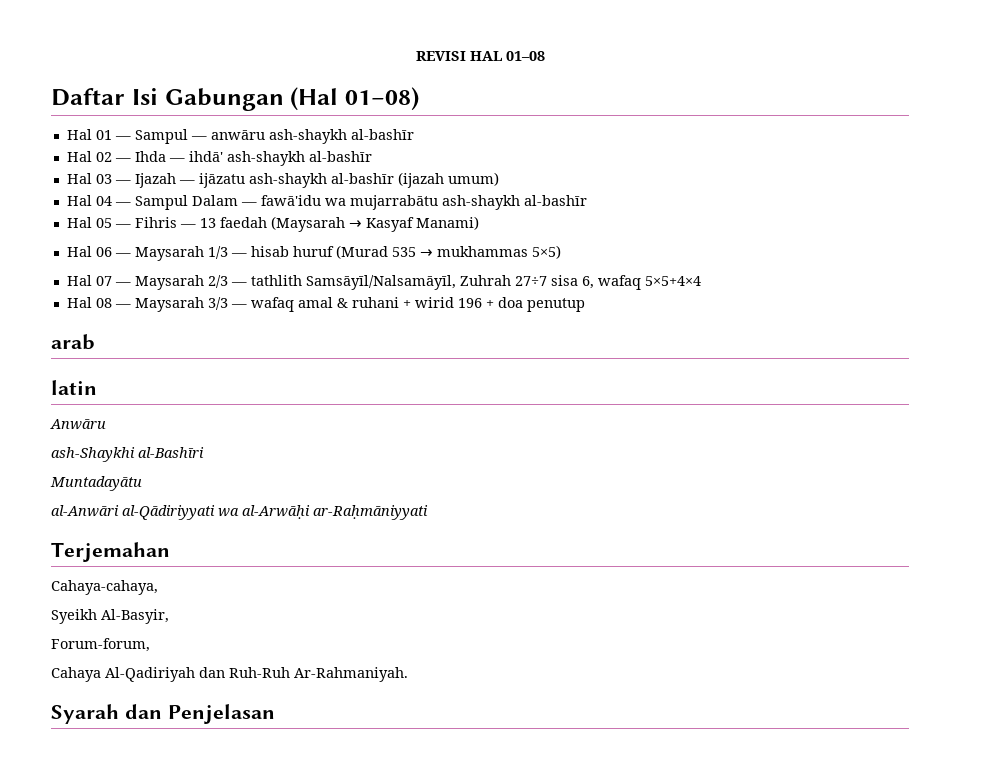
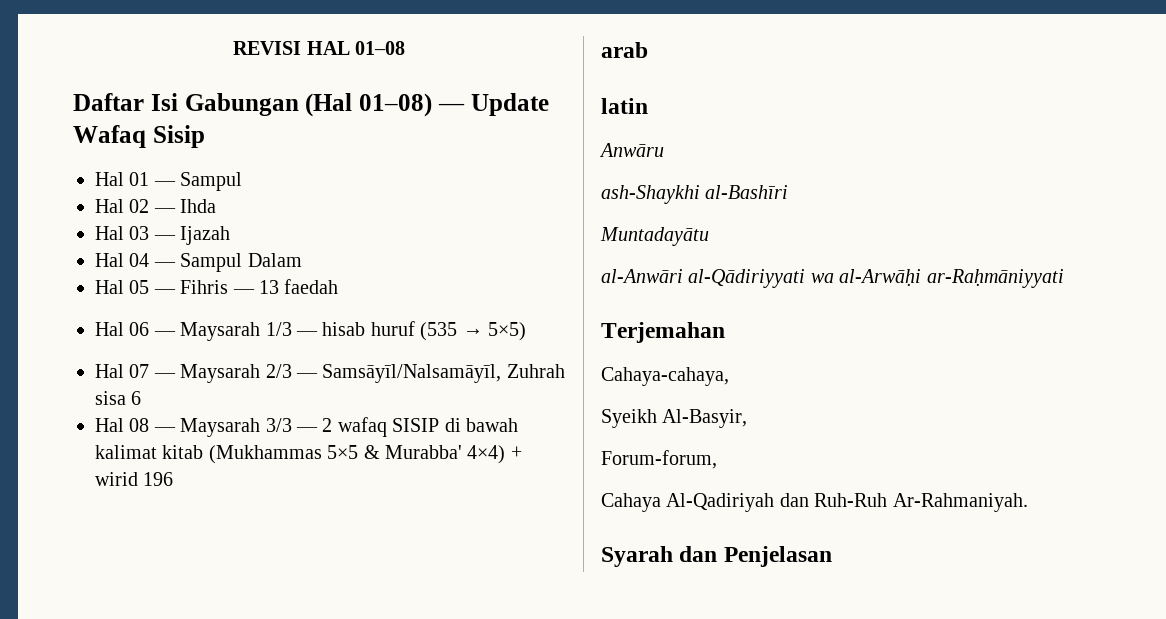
(419, 99) none -> [437,93,549,116] [73,125,205,148] — Update Wafaq Sisip
[190,129,414,144] — anwāru ash-shaykh al-bashīr -> (243, 181) none
[168,151,372,166] — ihdā' ash-shaykh al-bashīr -> (217, 206) none
[178,172,499,188] — ijāzatu ash-shaykh al-bashīr (ijazah umum) -> (231, 235) none
[240,195,587,210] — fawā'idu wa mujarrabātu ash-shaykh al-bashīr -> (302, 260) none
[270,216,479,232] (Maysarah → Kasyaf Manami) -> (339, 286) none
[335,245,528,259] (Murad 535 → mukhammas -> [420,322,483,341] (535 →
[250,275,302,286] tathlith -> (318, 375) none
[514,275,701,290] 27÷7 sisa 6, wafaq 5×5+4×4 -> [95,391,142,405] sisa 6
[250,297,399,312] wafaq amal & ruhani -> [322,417,518,437] [95,445,506,464] 2 wafaq SISIP di bawah kalimat kitab (Mukhammas 5×5 & Murabba' 4×4)
[485,297,585,312] + doa penutup -> (174, 479) none

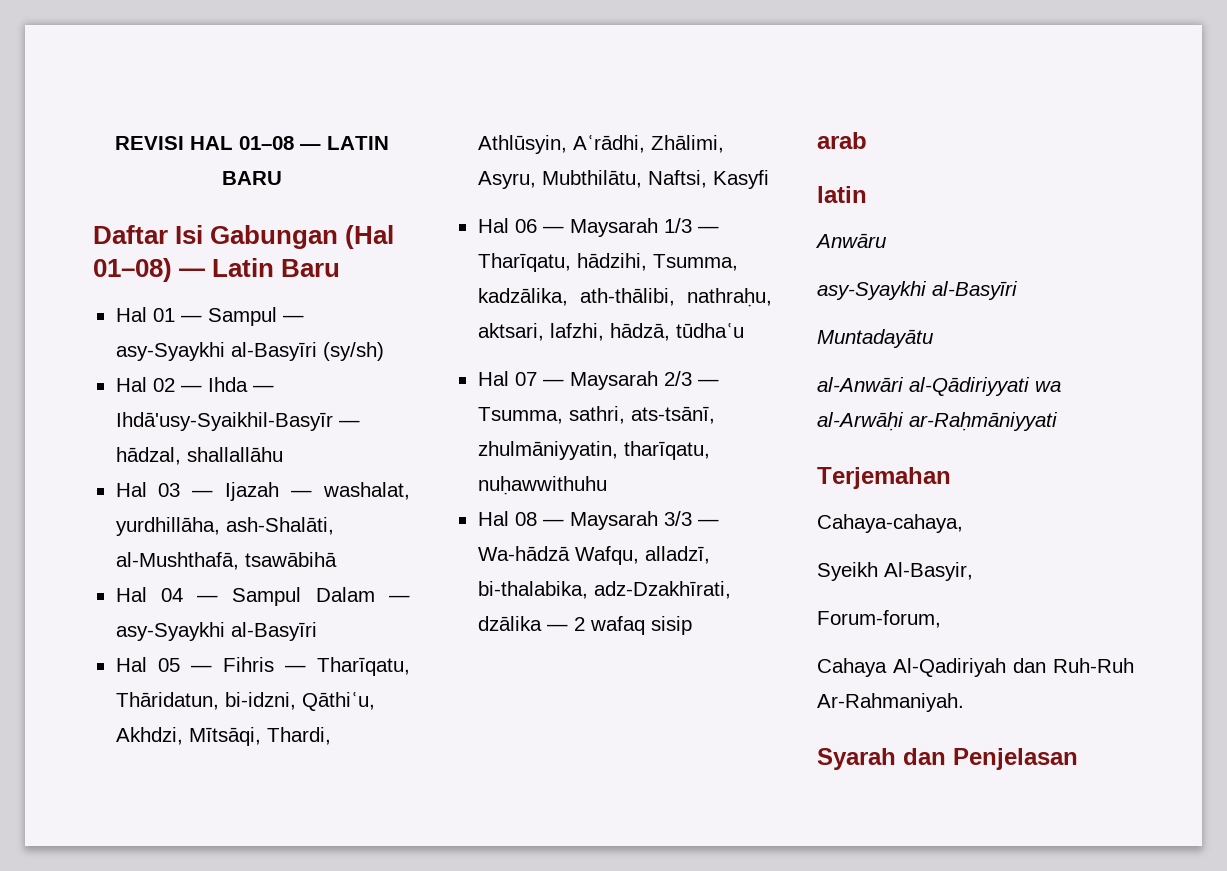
(405, 48) none -> [299,136,389,150] [221,171,282,185] — LATIN BARU
[470,93,549,116] [73,125,205,148] Update Wafaq Sisip -> [212,258,341,277] Latin Baru
(243, 181) none -> [282,315,304,322] [115,342,384,361] — asy-Syaykhi al-Basyīri (sy/sh)
(217, 206) none -> [252,385,274,392] [115,412,360,431] [115,447,283,465] — Ihdā'usy-Syaikhil-Basyīr — hādzal, shallallāhu
(231, 235) none -> [291,482,410,500] [115,517,334,536] [115,552,337,570] — washalat, yurdhillāha, ash-Shalāti, al-Mushthafā, tsawābihā
(302, 260) none -> [389,595,410,602] [115,622,317,641] — asy-Syaykhi al-Basyīri
[259,279,339,294] 13 faedah -> [317,657,410,676] [115,691,375,711] [115,727,331,746] [477,134,724,154] [477,170,769,189] Tharīqatu, Thāridatun, bi-idzni, Qāthiʿu, Akhdzi, Mītsāqi, Thardi, Athlūsyin, Aʿrādhi, Zhālimi, Asyru, Mubthilātu, Naftsi, Kasyfi
[322,321,526,341] hisab huruf (535 → 5×5) -> [477,253,738,272] [477,288,772,307] [477,322,744,341] Tharīqatu, hādzihi, Tsumma, kadzālika, ath-thālibi, nathraḥu, aktsari, lafzhi, hādzā, tūdhaʿu
[322,364,565,383] [95,391,142,405] Samsāyīl/Nalsamāyīl, Zuhrah sisa 6 -> [477,406,715,424] [477,441,710,460] [477,476,607,495] Tsumma, sathri, ats-tsānī, zhulmāniyyatin, tharīqatu, nuḥawwithuhu
[322,417,518,437] [95,445,522,464] [95,472,174,486] 2 wafaq SISIP di bawah kalimat kitab (Mukhammas 5×5 & Murabba' 4×4) + wirid 196 -> [477,546,710,565] [477,581,731,599] [477,616,692,635] Wa-hādzā Wafqu, alladzī, bi-thalabika, adz-Dzakhīrati, dzālika — 2 wafaq sisip
[601,185,789,204] ash-Shaykhi al-Bashīri -> [817,281,1018,300] asy-Syaykhi al-Basyīri

